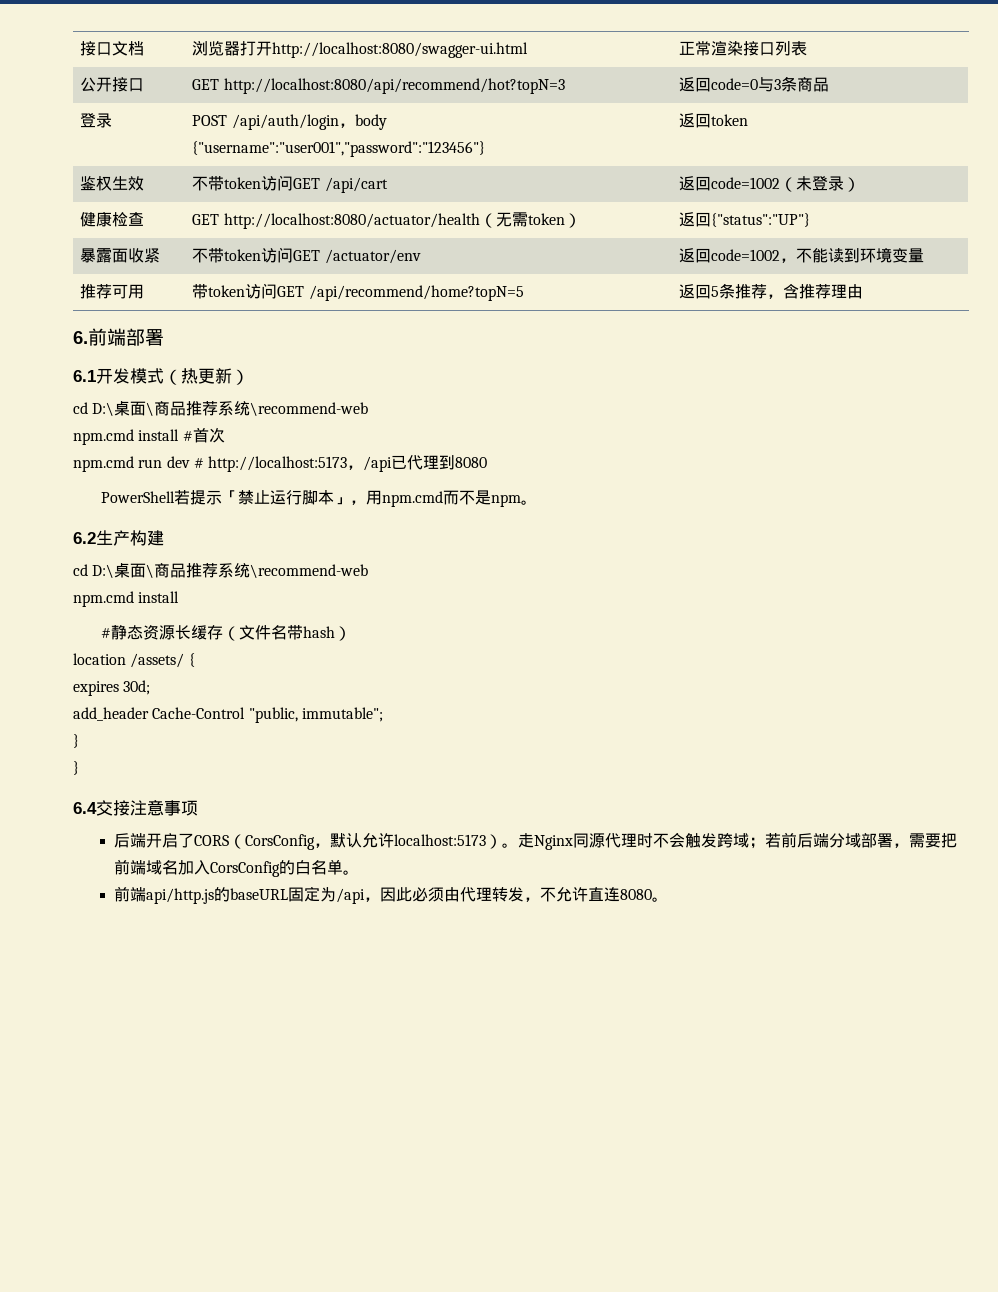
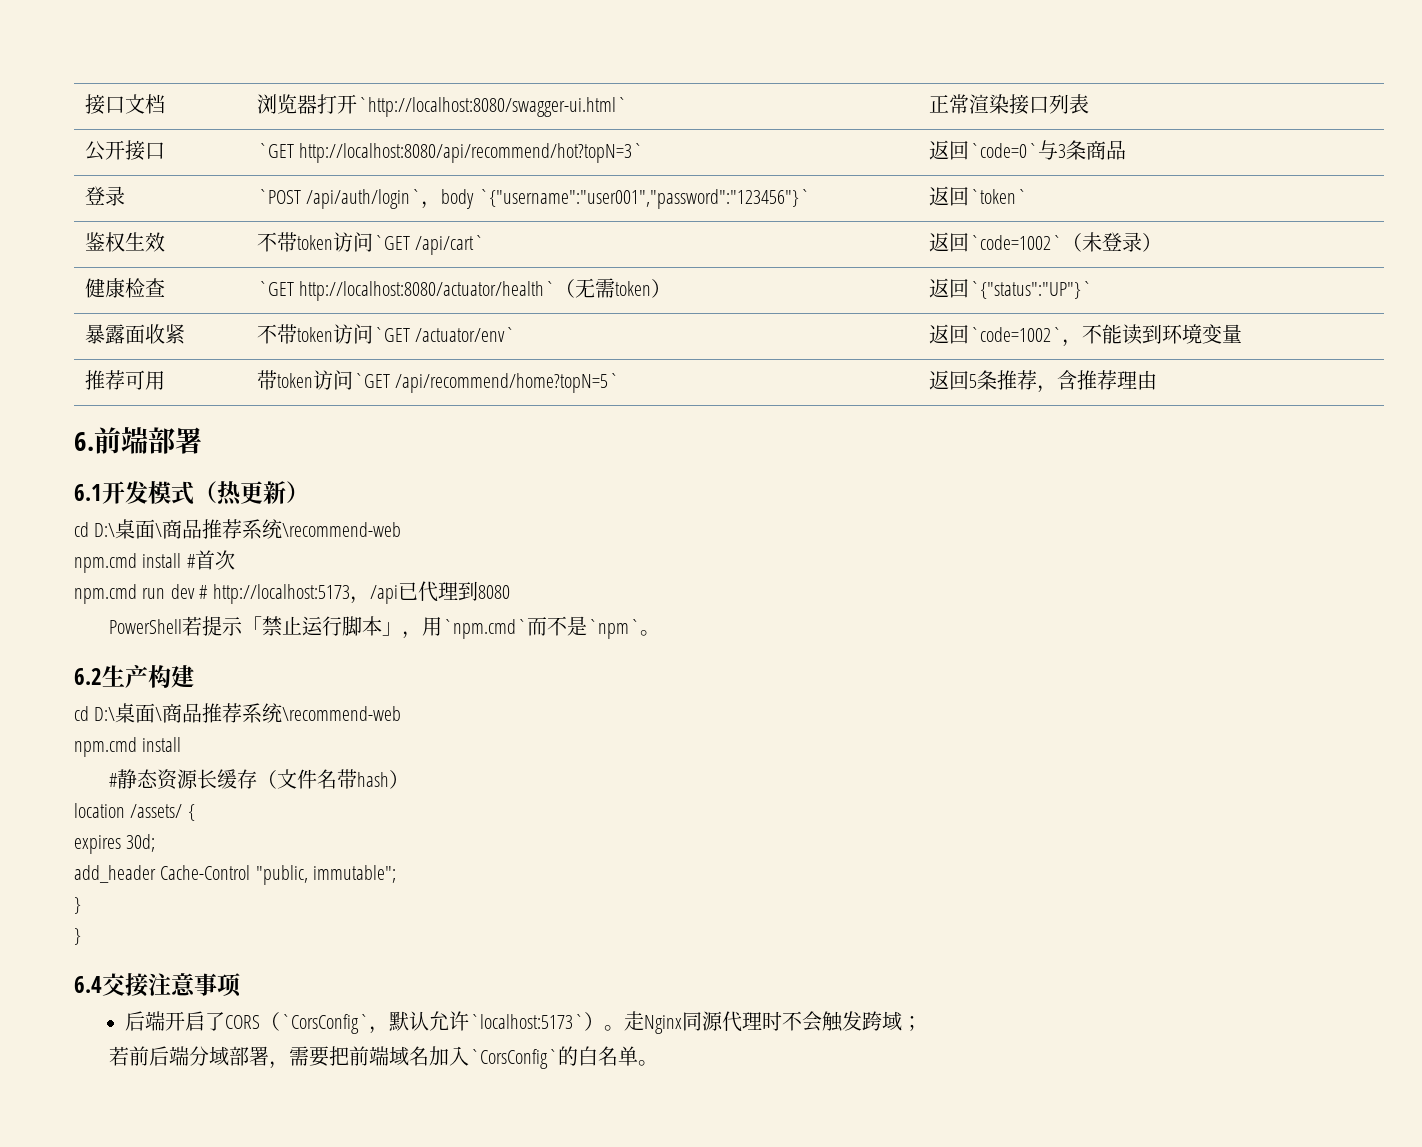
[272,42,529,58] http://localhost:8080/swagger-ui.html -> [356,97,627,117] `http://localhost:8080/swagger-ui.html`
[192,78,565,94] [679,77,759,92] GET http://localhost:8080/api/recommend/hot?topN=3 | 返回code=0 -> [256,143,643,163] [928,140,1038,160] `GET http://localhost:8080/api/recommend/hot?topN=3` | 返回`code=0`
[192,114,387,130] [192,141,486,157] [679,113,749,128] POST /api/auth/login，body {"username":"user001","password":"123456"} | 返回token -> [256,189,811,209] [928,186,1027,206] `POST /api/auth/login`，body `{"username":"user001","password":"123456"}` | 返回`token`
[293,177,388,193] [679,176,781,191] GET /api/cart | 返回code=1002 -> [372,235,484,255] [928,232,1062,252] `GET /api/cart` | 返回`code=1002`
[192,213,480,229] GET http://localhost:8080/actuator/health -> [256,281,555,301] `GET http://localhost:8080/actuator/health`
[711,213,811,227] {"status":"UP"} -> [968,281,1092,299] `{"status":"UP"}`
[293,249,421,264] [679,248,781,263] GET /actuator/env | 返回code=1002 -> [372,327,515,342] [928,324,1062,344] `GET /actuator/env` | 返回`code=1002`
[277,285,524,301] GET /api/recommend/home?topN=5 -> [352,373,619,393] `GET /api/recommend/home?topN=5`
[381,490,521,507] npm.cmd而不是npm -> [441,616,640,639] `npm.cmd`而不是`npm`
[245,834,316,850] CorsConfig -> [280,1014,370,1034] `CorsConfig`
[394,834,487,846] localhost:5173 -> [469,1014,585,1029] `localhost:5173`
(766, 843) none -> (923, 1023) //
[210,861,281,877] CorsConfig -> [468,1049,558,1069] `CorsConfig`
[114,886,669,904] // 前端api/http.js的baseURL固定为/api，因此必须由代理转发，不允许直连8080。 -> (658, 1063) none

